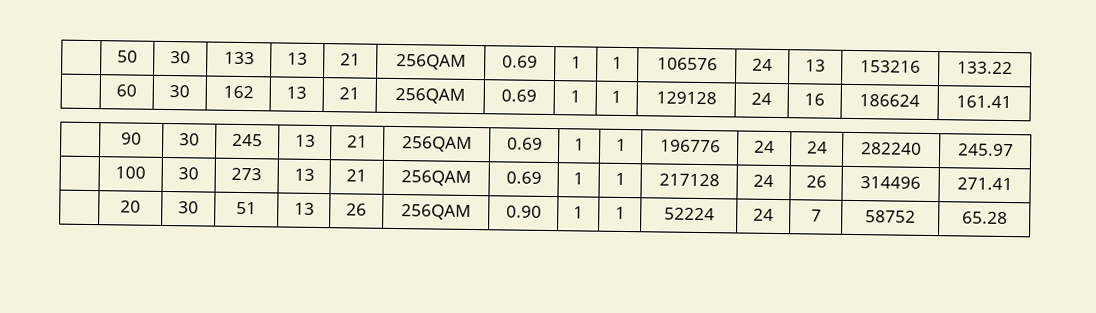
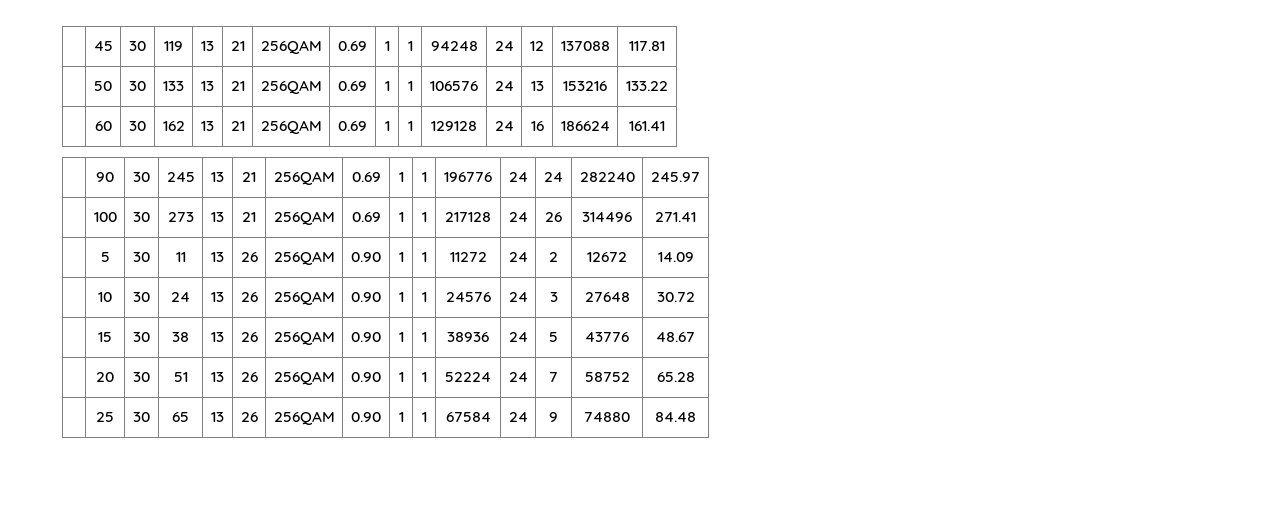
(117, 56) none -> [93,41,113,51] [129,41,146,51] [164,41,183,51] [201,41,214,51] [230,41,245,51] [260,40,322,54] [338,41,367,51] [384,41,390,51] [407,41,413,51] [430,41,478,51] [494,41,514,51] [530,41,544,51] [560,41,610,51] [629,41,665,51] | 45 | 30 | 119 | 13 | 21 | 256QAM | 0.69 | 1 | 1 | 94248 | 24 | 12 | 137088 | 117.81 //
(1013, 184) none -> [100,252,110,262] [133,252,150,262] [175,252,186,262] [211,252,224,262] [240,252,258,262] [273,251,335,265] [351,252,381,262] [398,252,404,262] [421,252,427,262] [449,252,487,262] [508,252,528,262] [549,252,558,262] [587,252,627,262] [657,252,694,262] [98,292,112,302] [133,292,150,302] [171,292,190,302] [211,292,224,302] [240,292,258,302] [273,291,335,305] [351,292,381,302] [398,292,404,302] [421,292,427,302] [445,292,491,302] [508,292,528,302] [549,292,558,302] [584,292,630,302] [656,292,695,302] [98,332,112,342] [133,332,150,342] [172,332,189,342] [211,332,224,342] [240,332,258,342] [273,331,335,345] [351,332,381,342] [398,332,404,342] [421,332,427,342] [447,332,489,342] [508,332,528,342] [549,332,558,342] [585,332,629,342] [656,332,695,342] // | 5 | 30 | 11 | 13 | 26 | 256QAM | 0.90 | 1 | 1 | 11272 | 24 | 2 | 12672 | 14.09 // | 10 | 30 | 24 | 13 | 26 | 256QAM | 0.90 | 1 | 1 | 24576 | 24 | 3 | 27648 | 30.72 // | 15 | 30 | 38 | 13 | 26 | 256QAM | 0.90 | 1 | 1 | 38936 | 24 | 5 | 43776 | 48.67
(1008, 218) none -> [96,412,114,422] [133,412,150,422] [172,412,189,422] [211,412,224,422] [240,412,258,422] [273,411,335,425] [351,412,381,422] [398,412,404,422] [421,412,427,422] [445,412,491,422] [508,412,528,422] [549,412,558,422] [584,412,630,422] [655,412,696,422] // | 25 | 30 | 65 | 13 | 26 | 256QAM | 0.90 | 1 | 1 | 67584 | 24 | 9 | 74880 | 84.48

